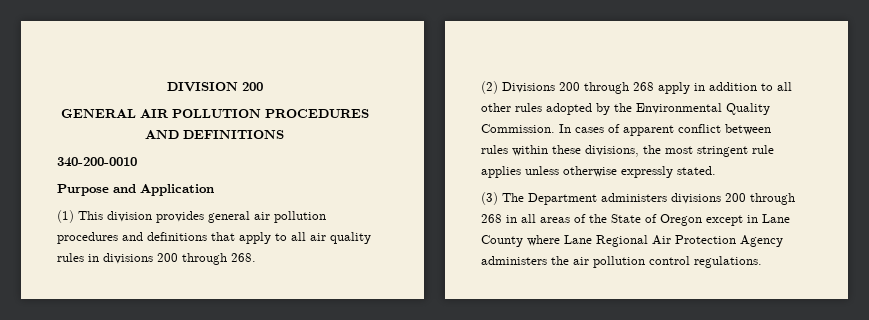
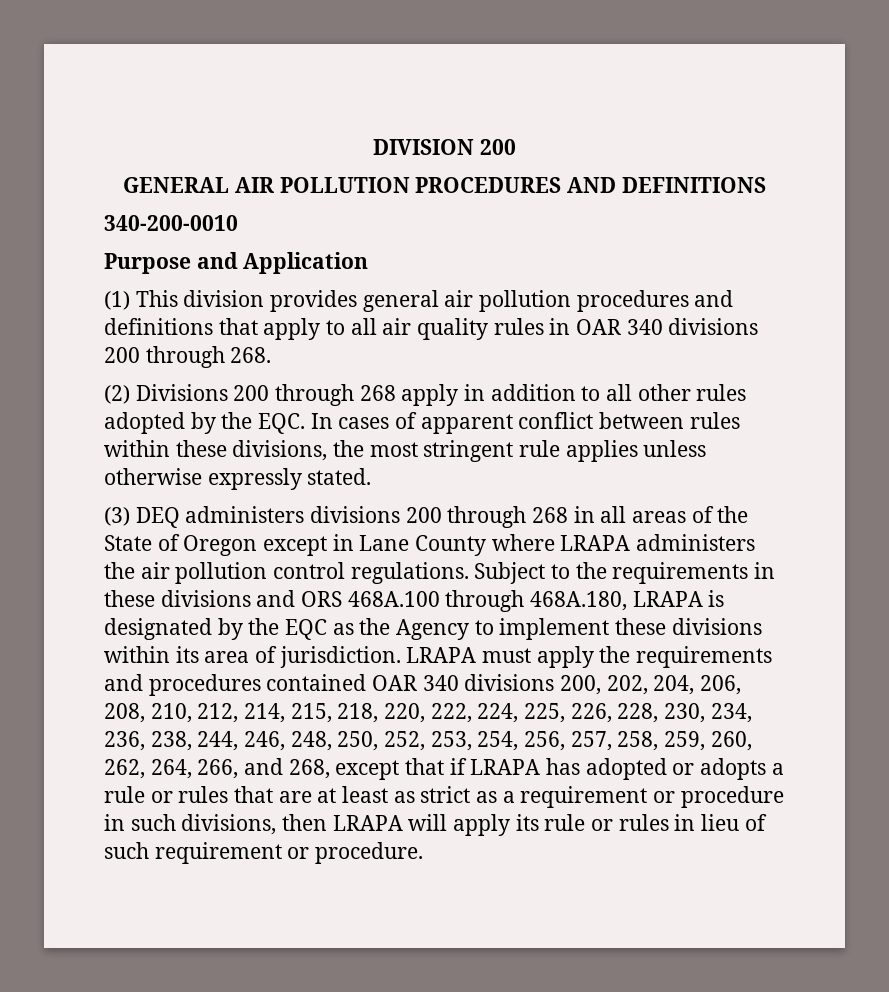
(99, 258) none -> [576,319,663,335] OAR 340
[636,103,770,115] [481,124,555,133] Environmental Quality Commission. -> [258,413,306,434] EQC.
[502,193,597,205] The Department -> [135,507,180,528] DEQ
[564,235,783,247] Lane Regional Air Protection Agency -> [560,535,631,551] LRAPA
(762, 262) none -> [474,562,776,584] [104,590,725,612] [104,618,762,640] [104,646,773,668] [104,674,742,696] [104,703,752,723] [104,731,752,751] [104,758,784,780] [104,786,784,808] [104,814,767,836] [104,842,424,864] Subject to the requirements in these divisions and ORS 468A.100 through 468A.180, LRAPA is designated by the EQC as the Agency to implement these divisions within its area of jurisdiction. LRAPA must apply the requirements and procedures contained OAR 340 divisions 200, 202, 204, 206, 208, 210, 212, 214, 215, 218, 220, 222, 224, 225, 226, 228, 230, 234, 236, 238, 244, 246, 248, 250, 252, 253, 254, 256, 257, 258, 259, 260, 262, 264, 266, and 268, except that if LRAPA has adopted or adopts a rule or rules that are at least as strict as a requirement or procedure in such divisions, then LRAPA will apply its rule or rules in lieu of such requirement or procedure.

